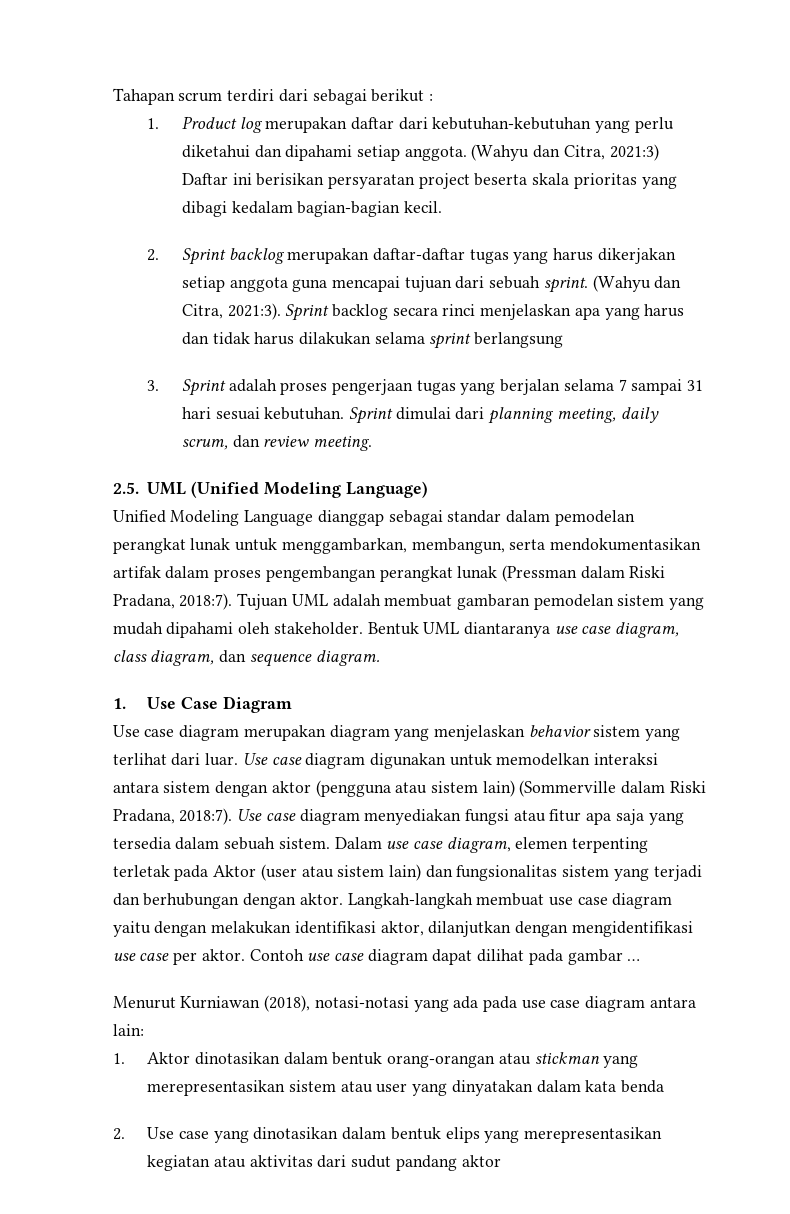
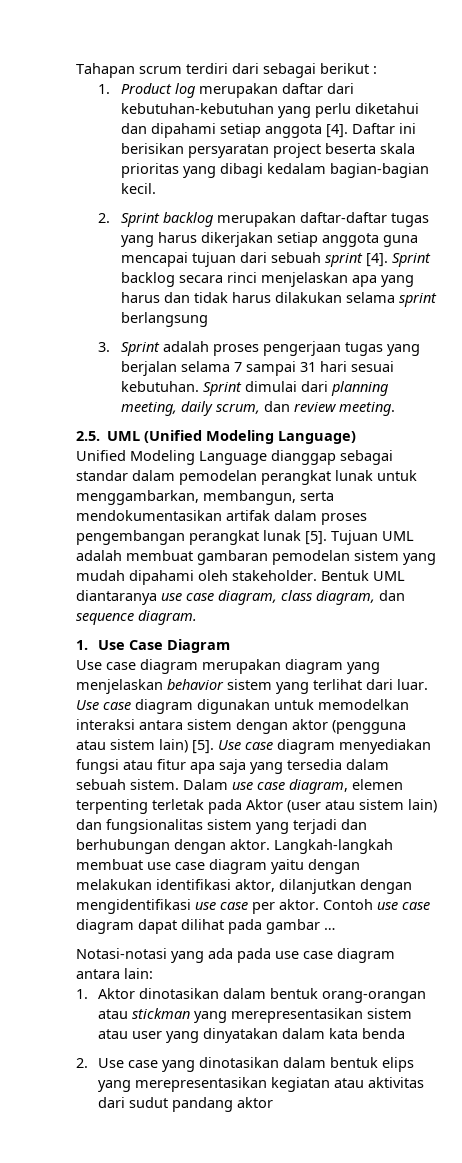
[404,144,659,161] anggota. (Wahyu dan Citra, 2021:3) -> [264,124,348,138] anggota [4].
[543,275,682,293] [181,303,281,320] sprint. (Wahyu dan Citra, 2021:3). -> [324,253,388,267] sprint [4].
[501,565,666,582] [112,593,233,610] (Pressman dalam Riski Pradana, 2018:7). -> [305,531,328,545] [5].
[519,780,706,797] [112,808,233,825] (Sommerville dalam Riski Pradana, 2018:7). -> [192,740,215,754] [5].
[112,995,409,1012] Menurut Kurniawan (2018), notasi-notasi -> [76,948,168,959] Notasi-notasi

